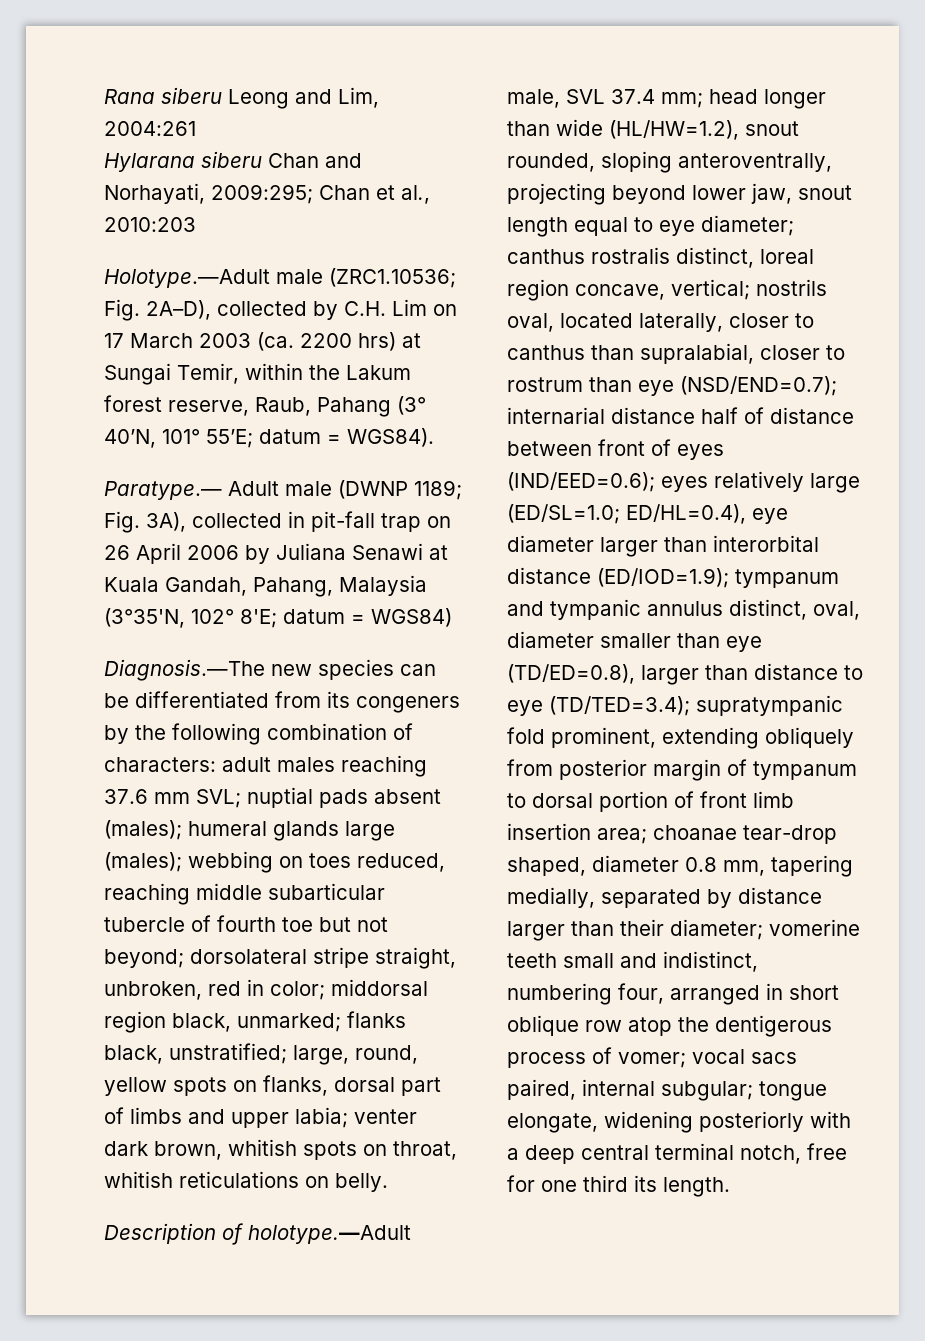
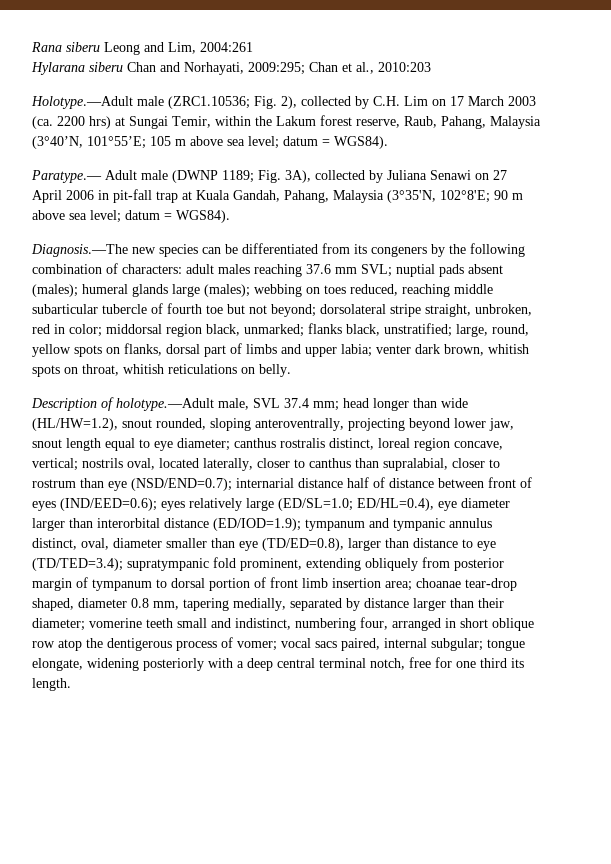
[146,300,211,320] 2A–D), -> [281,96,297,109] 2),
[317,396,426,417] [104,429,253,448] Pahang (3° 40’N, 101° 55’E; -> [441,116,541,129] [32,136,279,149] Pahang, Malaysia (3°40’N, 101°55’E; 105 m above sea level;
[288,511,451,532] [104,543,423,564] in pit-fall trap on 26 April 2006 by Juliana Senawi -> [369,170,507,183] [32,189,178,203] by Juliana Senawi on 27 April 2006 in pit-fall trap
[191,608,452,628] 102° 8'E; datum = WGS84) -> [440,190,523,203] [32,210,230,223] 102°8'E; 90 m above sea level; datum = WGS84).

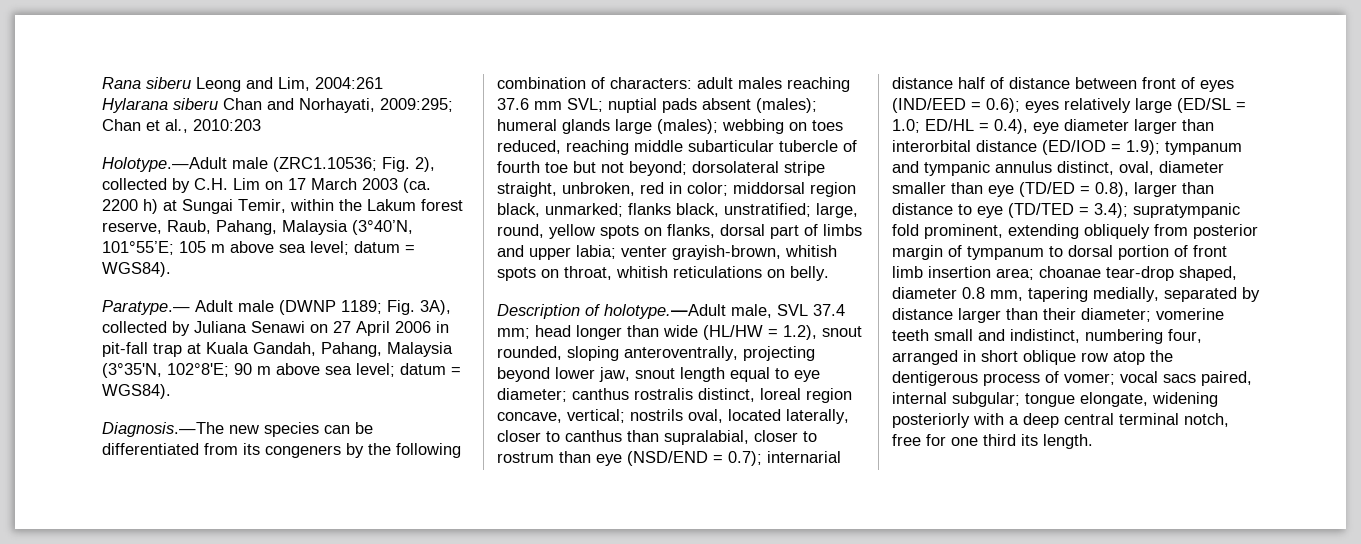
[89,116,111,129] hrs) -> [143,199,158,214] h)
[415,344,484,356] dark brown, -> [672,245,781,260] grayish-brown,
[32,418,118,431] (HL/HW=1.2), -> [703,325,817,340] (HL/HW = 1.2),
[131,478,232,491] (NSD/END=0.7); -> [627,451,762,466] (NSD/END = 0.7);
[60,498,434,511] (IND/EED=0.6); eyes relatively large (ED/SL=1.0; ED/HL=0.4), -> [892,98,1246,113] [892,119,1028,134] (IND/EED = 0.6); eyes relatively large (ED/SL = 1.0; ED/HL = 0.4),
[213,518,301,531] (ED/IOD=1.9); -> [1042,140,1160,155] (ED/IOD = 1.9);
[262,538,344,551] (TD/ED=0.8), -> [1019,182,1129,197] (TD/ED = 0.8),
[32,558,123,571] (TD/TED=3.4); -> [1008,203,1128,218] (TD/TED = 3.4);

